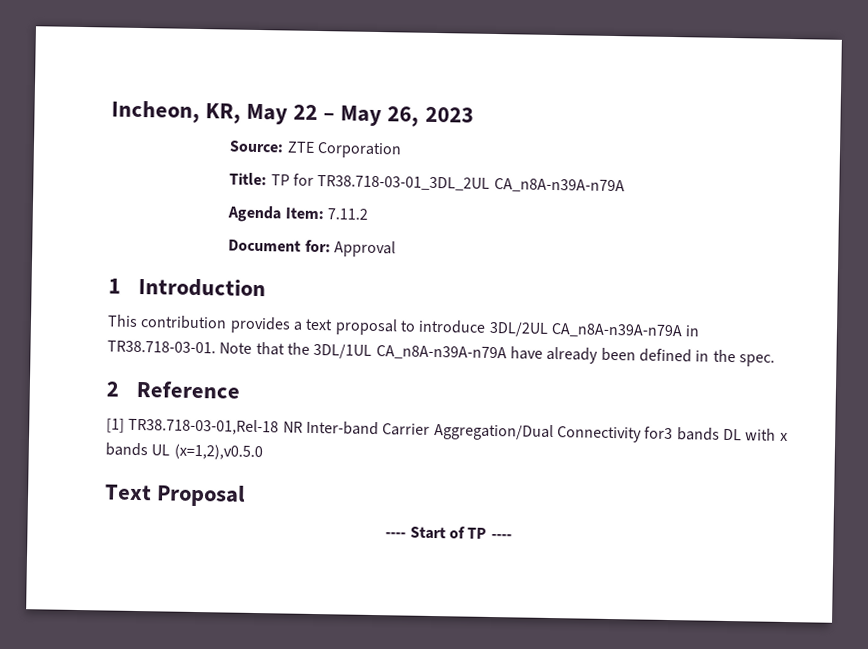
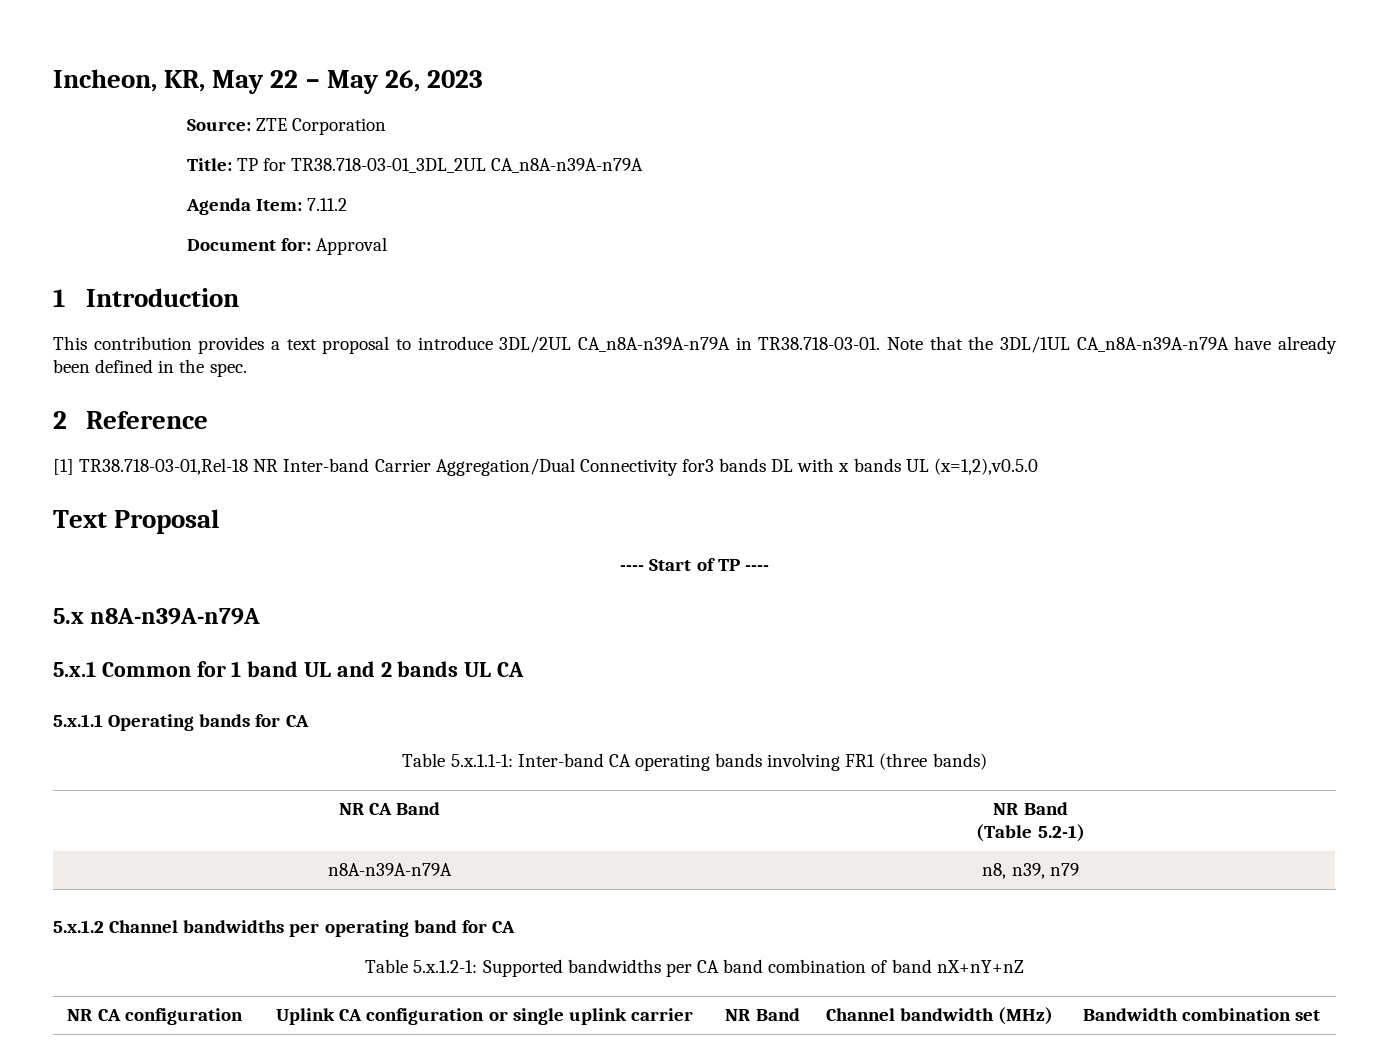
(512, 536) none -> [53,608,261,625] [53,661,525,677] [53,714,309,731] [402,753,987,771] [338,802,441,815] [993,802,1068,815] [976,824,1085,842] [328,863,452,876] [982,863,1079,879] [53,920,515,937] [365,959,1024,977] [67,1008,243,1025] [276,1008,693,1025] [725,1008,800,1021] [825,1007,1054,1025] [1082,1008,1321,1021] // 5.x n8A-n39A-n79A // 5.x.1 Common for 1 band UL and 2 bands UL CA // 5.x.1.1 Operating bands for CA // Table 5.x.1.1-1: Inter-band CA operating bands involving FR1 (three bands) // NR CA Band | NR Band // (Table 5.2-1) // n8A-n39A-n79A | n8, n39, n79 // 5.x.1.2 Channel bandwidths per operating band for CA // Table 5.x.1.2-1: Supported bandwidths per CA band combination of band nX+nY+nZ // NR CA configuration | Uplink CA configuration or single uplink carrier | NR Band | Channel bandwidth (MHz) | Bandwidth combination set

